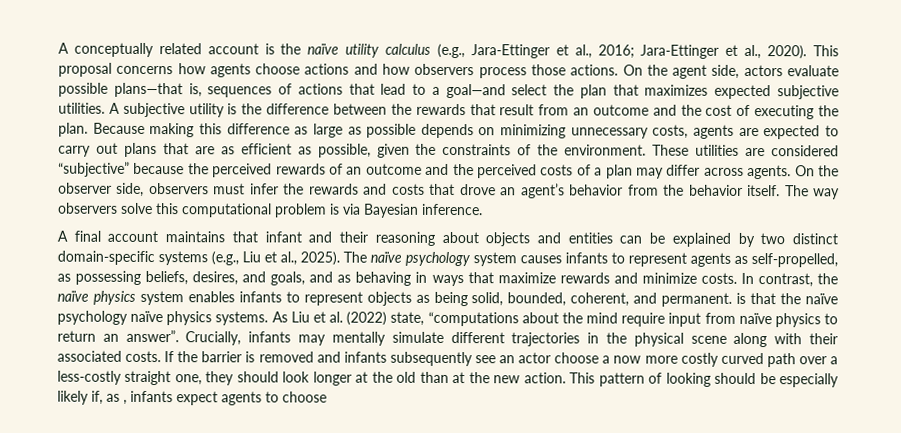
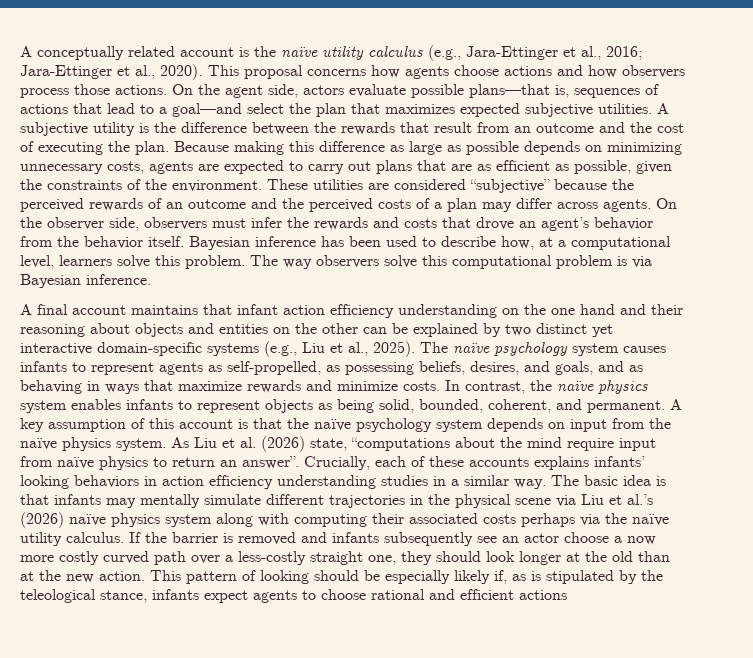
(781, 190) none -> [189,236,671,250] [20,255,245,269] Bayesian inference has been used to describe how, at a computational level, learners solve this problem.
(302, 237) none -> [283,304,615,318] action efficiency understanding on the one hand
(613, 238) none -> [273,323,358,334] on the other
(838, 239) none -> [592,324,613,337] [20,343,92,355] yet interactive
(733, 299) none -> [670,399,682,410] [20,418,233,432] A key assumption of this account
[130,310,269,326] naïve physics systems. -> [436,418,671,432] [20,437,166,451] system depends on input from the naïve physics system.
[346,311,388,326] (2022) -> [261,436,305,452] (2026)
(242, 338) none -> [375,456,645,470] [20,475,666,489] [20,494,49,505] each of these accounts explains infants’ looking behaviors in action efficiency understanding studies in a similar way. The basic idea is that
(727, 339) none -> [556,494,653,507] [20,512,212,528] via Liu et al.’s (2026) naïve physics system
(803, 339) none -> [294,514,367,527] computing
[125,350,162,363] costs. -> [483,513,669,527] [20,532,124,546] costs perhaps via the naïve utility calculus.
[123,399,127,405] , -> [531,570,663,584] [20,589,147,603] is stipulated by the teleological stance,
(327, 397) none -> [371,589,567,600] rational and efficient actions

